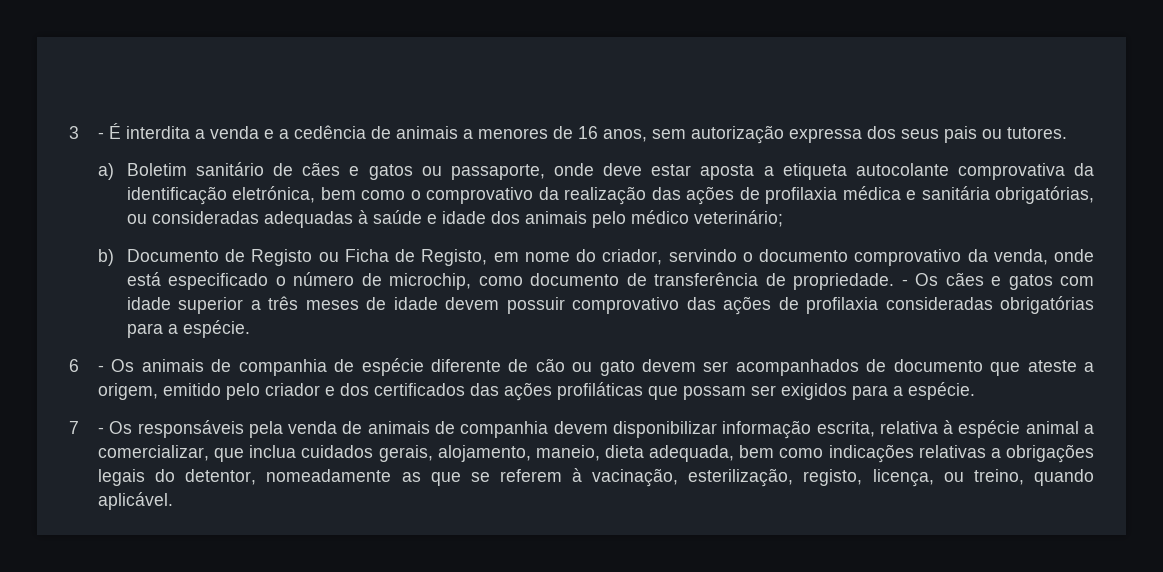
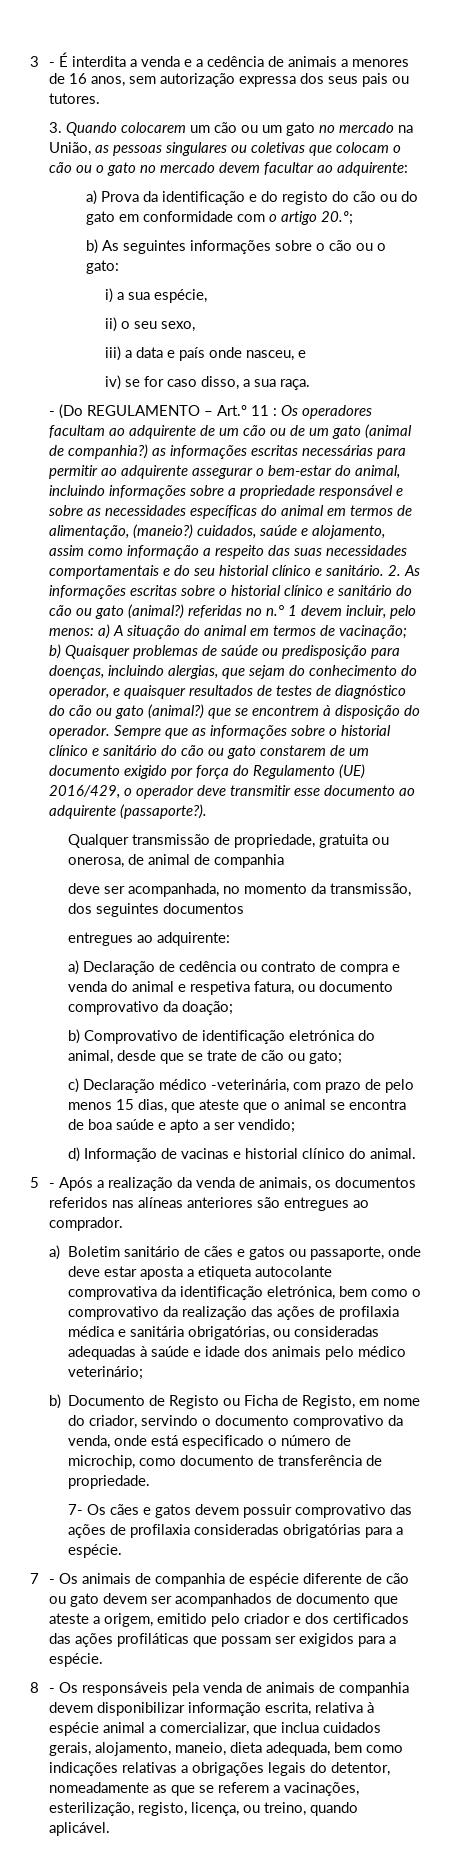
(1067, 133) none -> [48,122,413,136] [48,142,401,156] [48,162,408,176] [86,190,419,205] [86,211,354,225] [86,239,387,254] [86,260,120,274] [105,288,208,303] [105,317,196,332] [105,346,307,361] [105,375,311,390] [48,404,372,419] [48,424,412,439] [48,444,406,459] [48,465,400,479] [48,485,403,499] [48,505,412,519] [48,524,385,539] [48,545,407,559] [48,565,420,579] [48,585,412,599] [48,604,416,619] [48,624,407,639] [48,644,400,659] [48,665,417,679] [48,685,406,699] [48,704,420,719] [48,725,391,739] [48,745,369,759] [48,764,365,779] [48,785,415,799] [48,804,207,819] [67,834,389,848] [67,854,284,868] [67,883,411,897] [67,903,244,917] [67,932,230,946] [67,960,400,975] [67,981,393,995] [67,1001,233,1015] [67,1029,375,1044] [67,1050,342,1064] [67,1078,414,1093] [67,1099,406,1113] [67,1119,295,1133] [67,1147,416,1162] [30,1177,416,1191] [48,1197,369,1211] [48,1217,123,1231] // 3. Quando colocarem um cão ou um gato no mercado na União, as pessoas singulares ou coletivas que colocam o cão ou o gato no mercado devem facultar ao adquirente: // a) Prova da identificação e do registo do cão ou do gato em conformidade com o artigo 20.º; // b) As seguintes informações sobre o cão ou o gato: // i) a sua espécie, // ii) o seu sexo, // iii) a data e país onde nasceu, e // iv) se for caso disso, a sua raça. // - (Do REGULAMENTO – Art.º 11 : Os operadores facultam ao adquirente de um cão ou de um gato (animal de companhia?) as informações escritas necessárias para permitir ao adquirente assegurar o bem-estar do animal, incluindo informações sobre a propriedade responsável e sobre as necessidades específicas do animal em termos de alimentação, (maneio?) cuidados, saúde e alojamento, assim como informação a respeito das suas necessidades comportamentais e do seu historial clínico e sanitário. 2. As informações escritas sobre o historial clínico e sanitário do cão ou gato (animal?) referidas no n.° 1 devem incluir, pelo menos: a) A situação do animal em termos de vacinação; b) Quaisquer problemas de saúde ou predisposição para doenças, incluindo alergias, que sejam do conhecimento do operador, e quaisquer resultados de testes de diagnóstico do cão ou gato (animal?) que se encontrem à disposição do operador. Sempre que as informações sobre o historial clínico e sanitário do cão ou gato constarem de um documento exigido por força do Regulamento (UE) 2016/429, o operador deve transmitir esse documento ao adquirente (passaporte?). // Qualquer transmissão de propriedade, gratuita ou onerosa, de animal de companhia // deve ser acompanhada, no momento da transmissão, dos seguintes documentos // entregues ao adquirente: // a) Declaração de cedência ou contrato de compra e venda do animal e respetiva fatura, ou documento comprovativo da doação; // b) Comprovativo de identificação eletrónica do animal, desde que se trate de cão ou gato; // c) Declaração médico -veterinária, com prazo de pelo menos 15 dias, que ateste que o animal se encontra de boa saúde e apto a ser vendido; // d) Informação de vacinas e historial clínico do animal. // 5 - Após a realização da venda de animais, os documentos referidos nas alíneas anteriores são entregues ao comprador.
[901,279,908,286] - -> [67,1504,83,1515] // 7-
[1060,276,1095,286] [126,296,438,314] com idade superior a três meses de idade -> (191, 1511) none
[69,359,79,372] 6 -> [30,1573,39,1584] 7
[69,421,79,434] 7 -> [30,1682,39,1693] 8
[572,468,679,487] à vacinação, -> [272,1782,359,1796] a vacinações,

